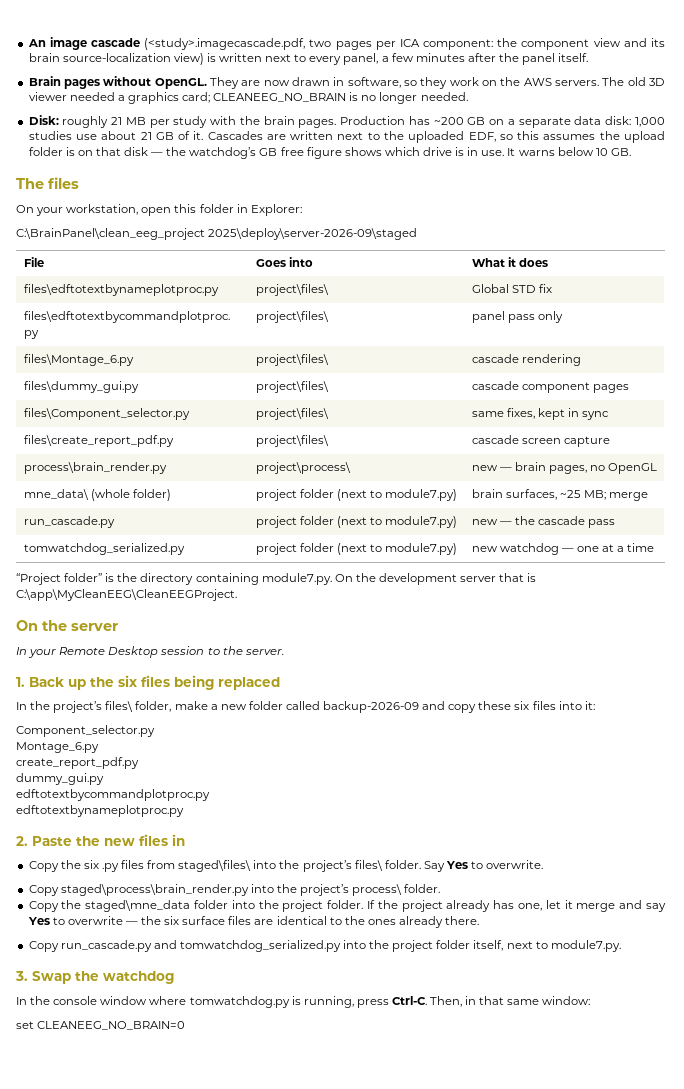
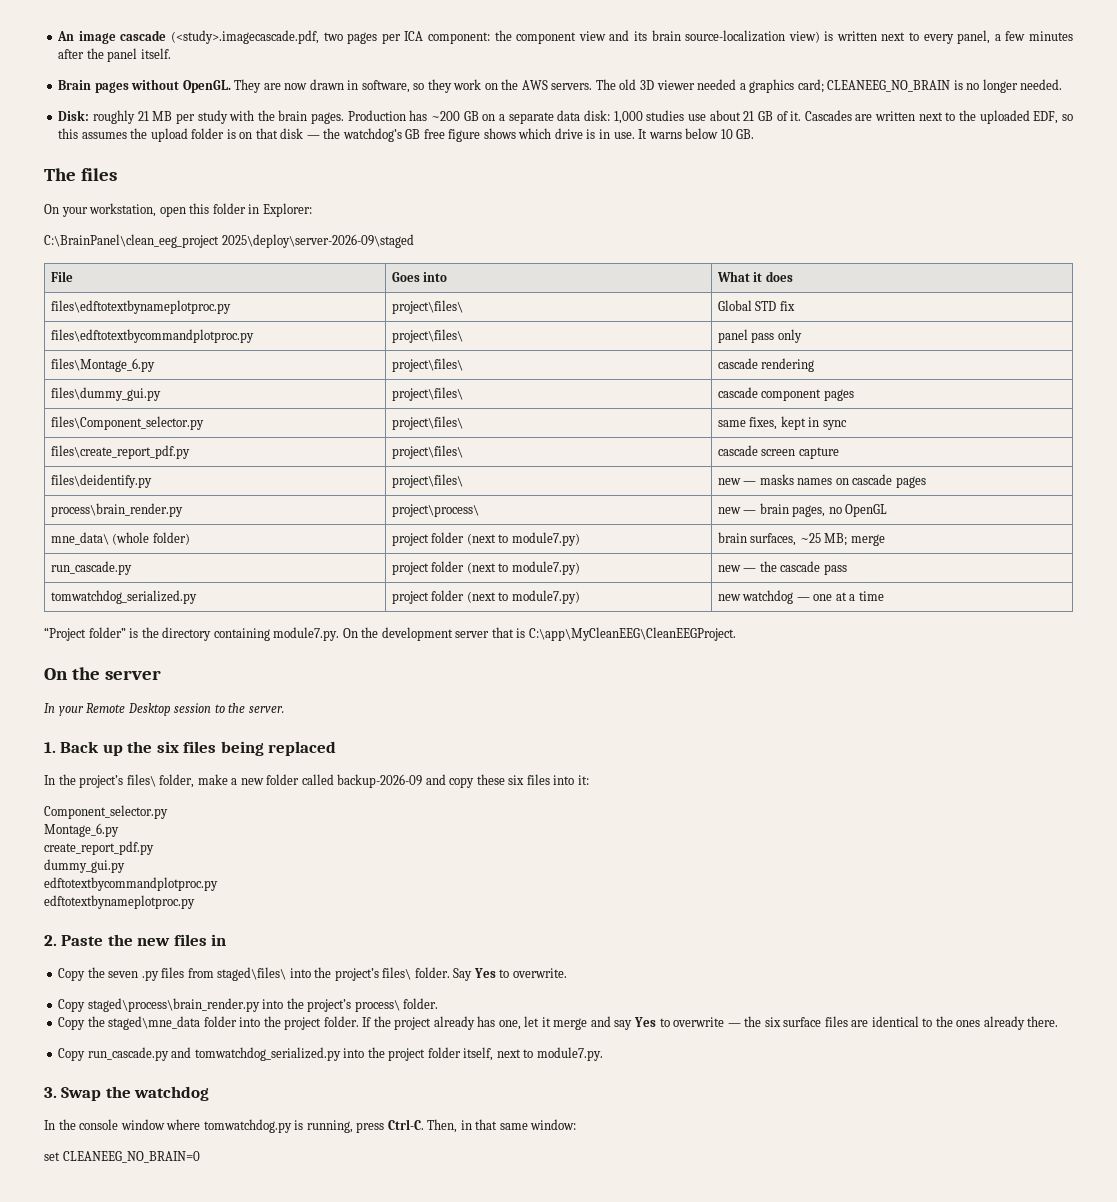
(610, 441) none -> [50,474,152,488] [391,474,463,488] [717,474,926,488] // files\deidentify.py | project\files\ | new — masks names on cascade pages
[83,860,99,869] six -> [108,971,139,978] seven

